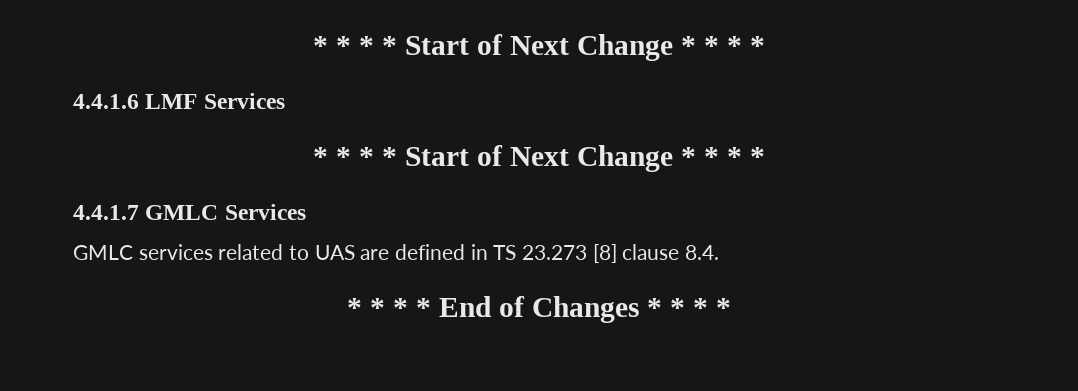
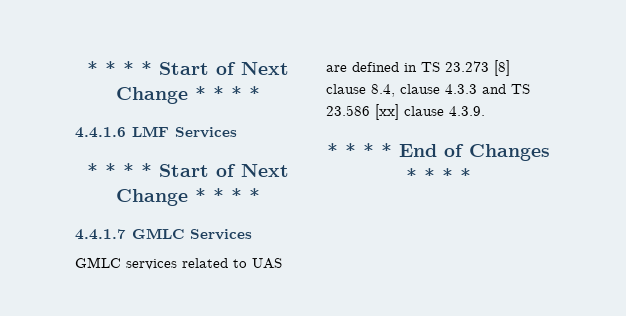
[685,245,720,260] 8.4. -> [371,84,530,97] [326,104,485,120] 8.4, clause 4.3.3 and TS 23.586 [xx] clause 4.3.9.

